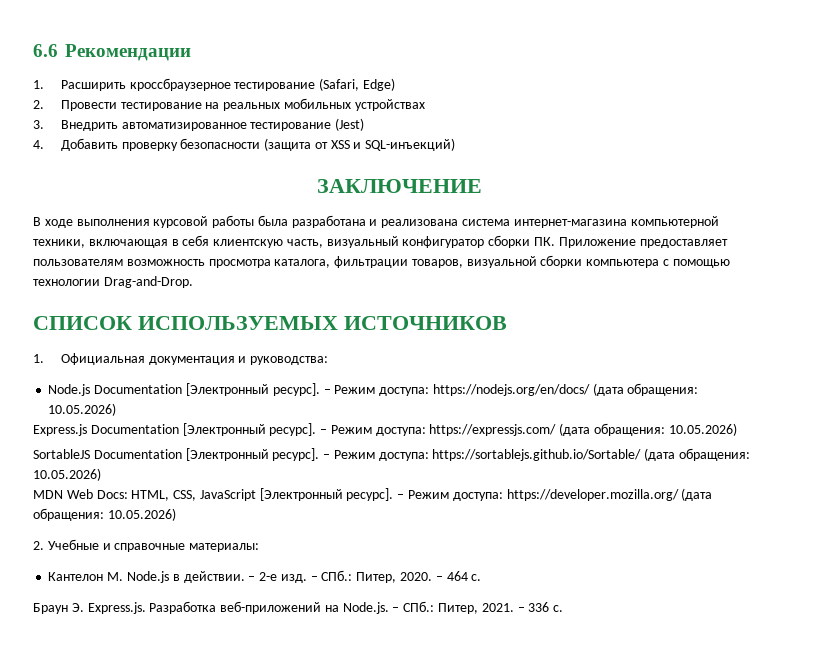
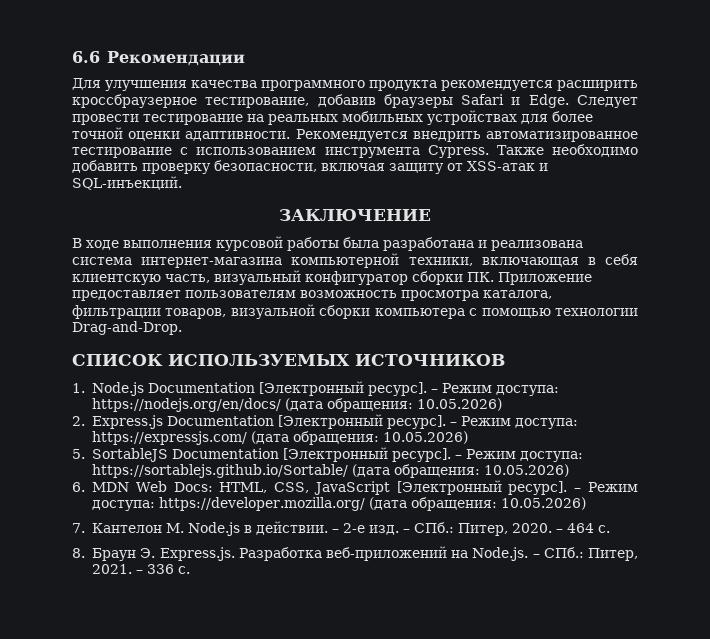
[33,78,395,91] [33,100,117,111] 1. Расширить кроссбраузерное тестирование (Safari, Edge) // 2. Провести -> [72,78,638,91] [72,94,638,108] [72,114,139,125] Для улучшения качества программного продукта рекомендуется расширить кроссбраузерное тестирование, добавив браузеры Safari и Edge. Следует провести
[33,118,365,131] [33,138,456,151] // 3. Внедрить автоматизированное тестирование (Jest) // 4. Добавить проверку безопасности (защита от XSS и SQL-инъекций) -> [521,111,593,124] [72,127,638,142] [72,144,638,158] [72,160,548,174] [72,176,182,190] для более точной оценки адаптивности. Рекомендуется внедрить автоматизированное тестирование с использованием инструмента Cypress. Также необходимо добавить проверку безопасности, включая защиту от XSS-атак и SQL-инъекций.
[60,353,329,365] Официальная документация и руководства: // -> (85, 388) none
(117, 409) none -> [72,416,85,426] 2.
(737, 429) none -> [72,449,85,459] 5.
(101, 474) none -> [72,482,85,492] 6.
[33,539,260,552] 2. Учебные и справочные материалы: // -> [72,523,85,533] 7.
(482, 577) none -> [72,548,85,558] 8.

